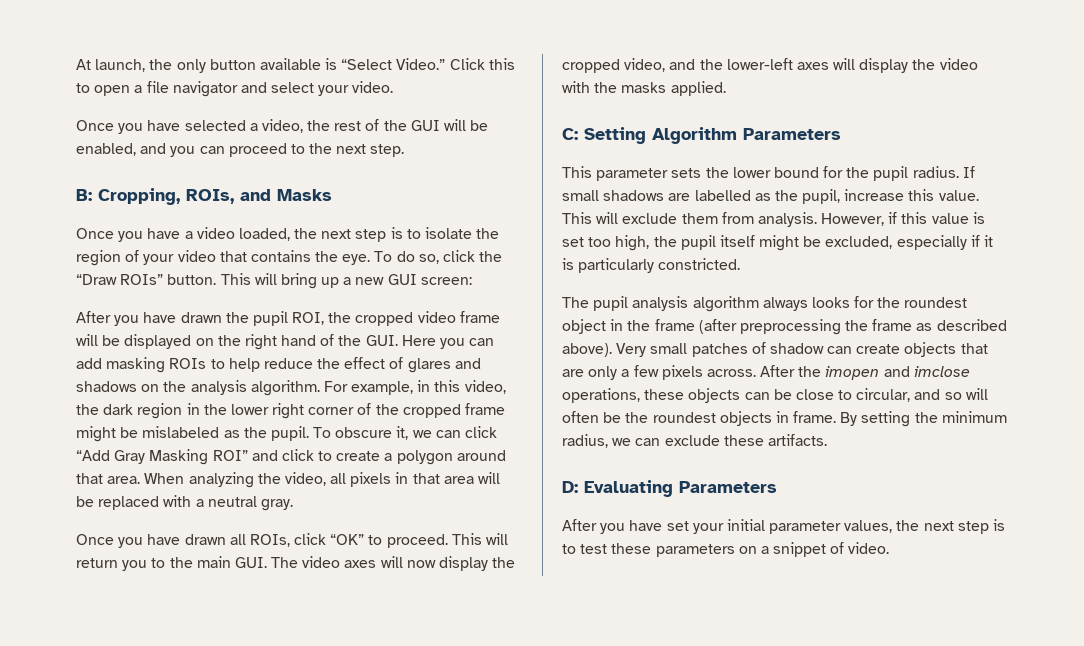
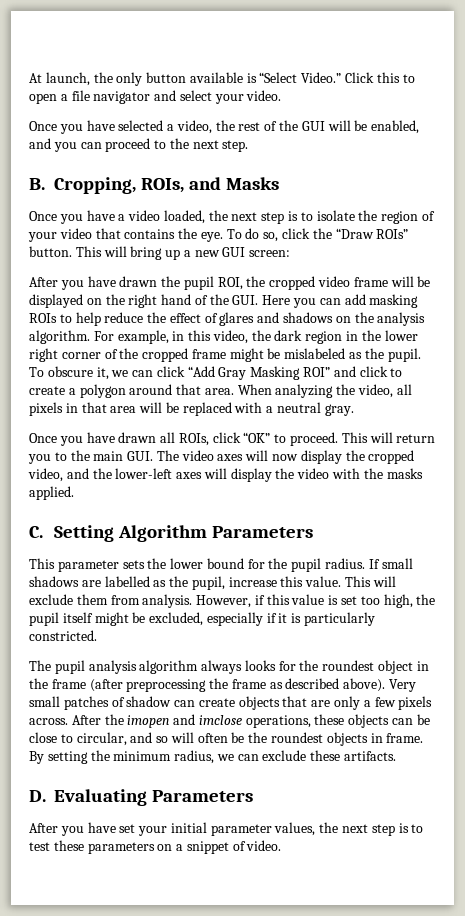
[76,189,92,201] B: -> [29,178,45,190] B.
[562,128,578,140] C: -> [29,526,43,538] C.
[562,481,578,493] D: -> [29,790,46,802] D.

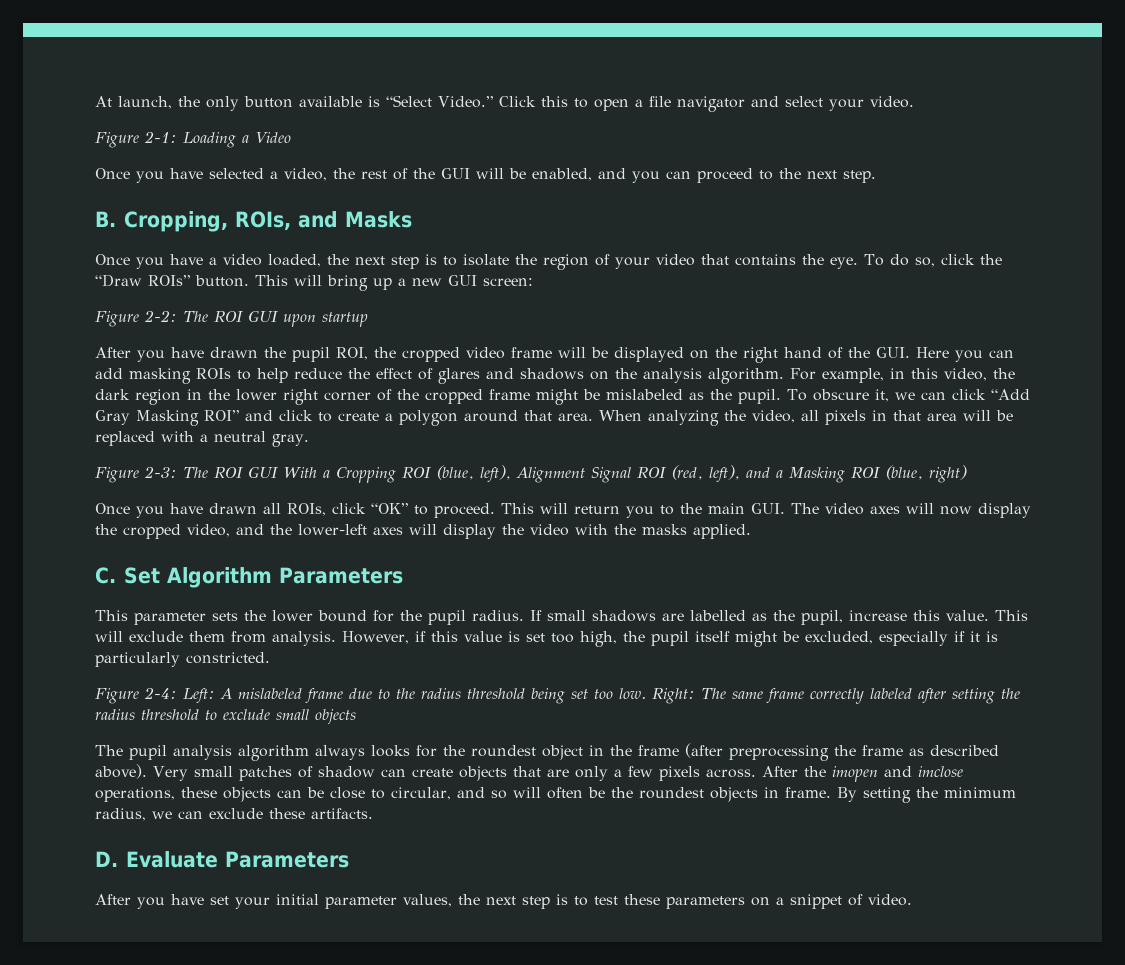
(282, 95) none -> [95,131,291,148] // Figure 2-1: Loading a Video
(291, 253) none -> [95,310,368,327] // Figure 2-2: The ROI GUI upon startup
(354, 410) none -> [95,465,967,483] // Figure 2-3: The ROI GUI With a Cropping ROI (blue, left), Alignment Signal ROI (red, left), and a Masking ROI (blue, right)
[53,525,114,542] Setting -> [124,567,160,584] Set
(97, 635) none -> [95,687,1020,704] [95,709,356,724] // Figure 2-4: Left: A mislabeled frame due to the radius threshold being set too low. Right: The same frame correctly labeled after setting the radius threshold to exclude small objects
[53,789,147,806] Evaluating -> [126,851,218,868] Evaluate

